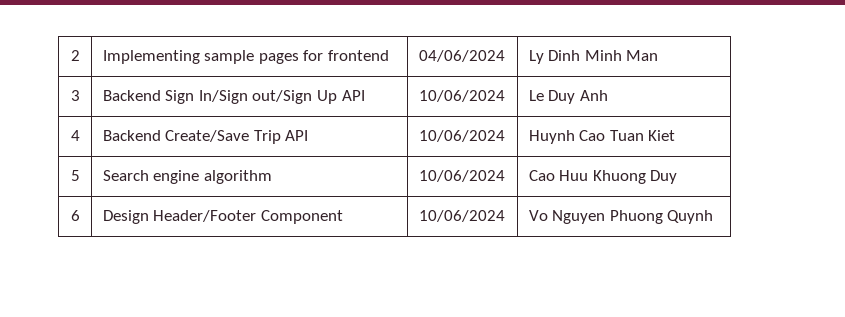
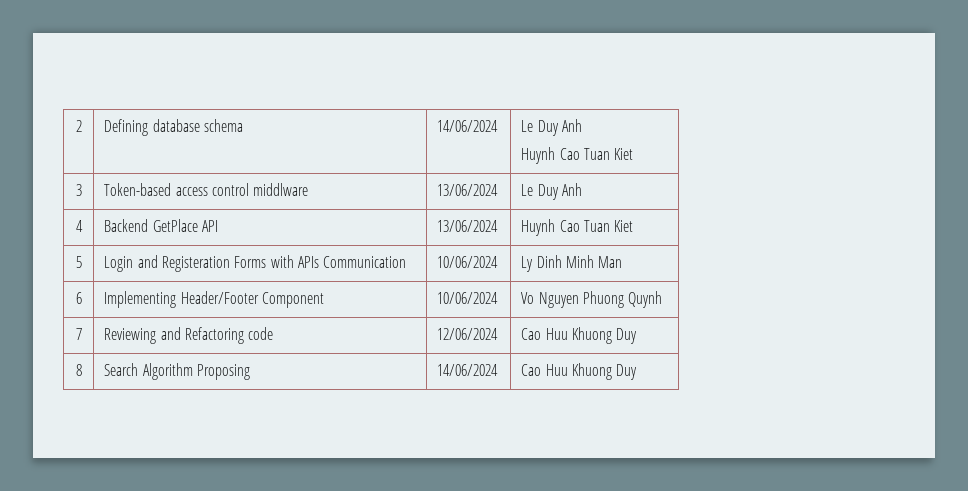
[102,50,389,64] [418,50,505,62] [528,50,659,64] [70,90,80,101] [102,90,365,104] [418,90,505,102] Implementing sample pages for frontend | 04/06/2024 | Ly Dinh Minh Man // 3 | Backend Sign In/Sign out/Sign Up API | 10/06/2024 -> [104,119,243,136] [437,120,499,132] [521,119,582,136] [521,147,634,164] [75,184,82,196] [104,183,309,196] [437,184,499,196] Defining database schema | 14/06/2024 | Le Duy Anh // Huynh Cao Tuan Kiet // 3 | Token-based access control middlware | 13/06/2024
[165,130,309,144] [418,130,505,142] Create/Save Trip API | 10/06/2024 -> [152,219,218,232] [437,220,499,232] GetPlace API | 13/06/2024
[102,170,272,184] [418,170,505,182] [528,170,678,184] Search engine algorithm | 10/06/2024 | Cao Huu Khuong Duy -> [104,255,407,272] [437,256,499,268] [521,255,623,272] Login and Registeration Forms with APIs Communication | 10/06/2024 | Ly Dinh Minh Man
[102,210,149,224] Design -> [104,291,177,308] Implementing
(714, 217) none -> [75,328,82,340] [104,327,274,344] [437,328,499,340] [521,327,638,344] [75,364,82,376] [104,363,250,380] [437,364,499,376] [521,363,638,380] // 7 | Reviewing and Refactoring code | 12/06/2024 | Cao Huu Khuong Duy // 8 | Search Algorithm Proposing | 14/06/2024 | Cao Huu Khuong Duy

